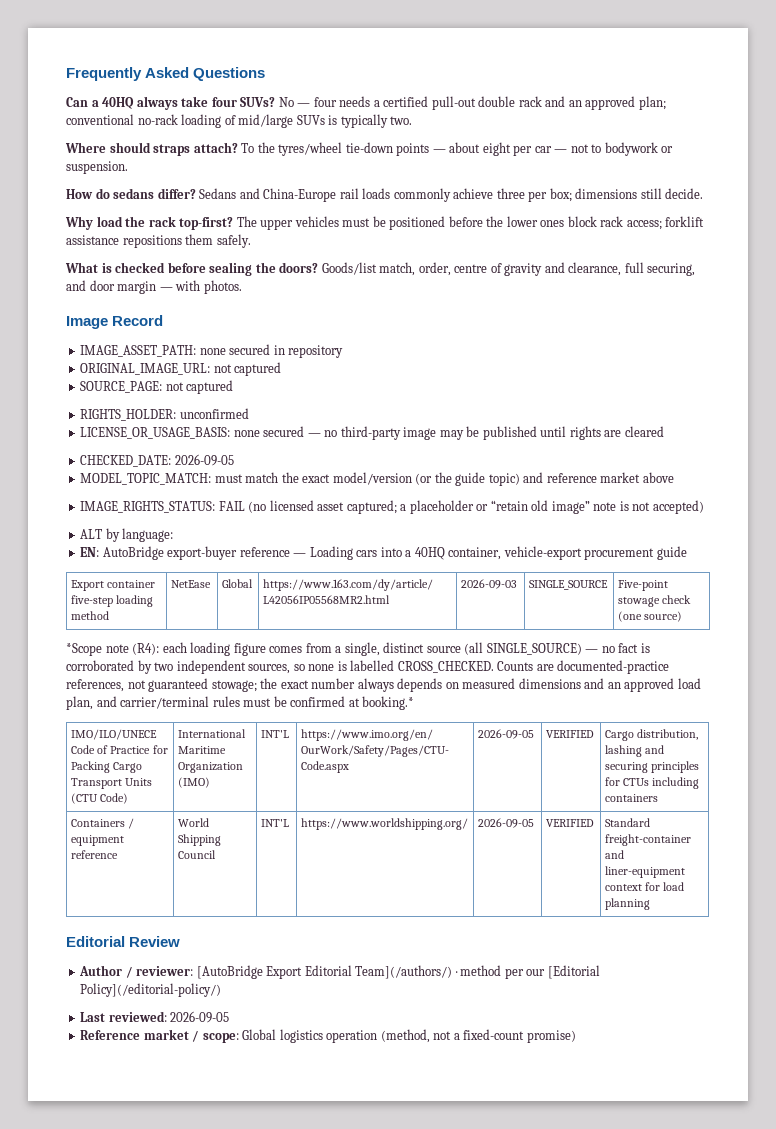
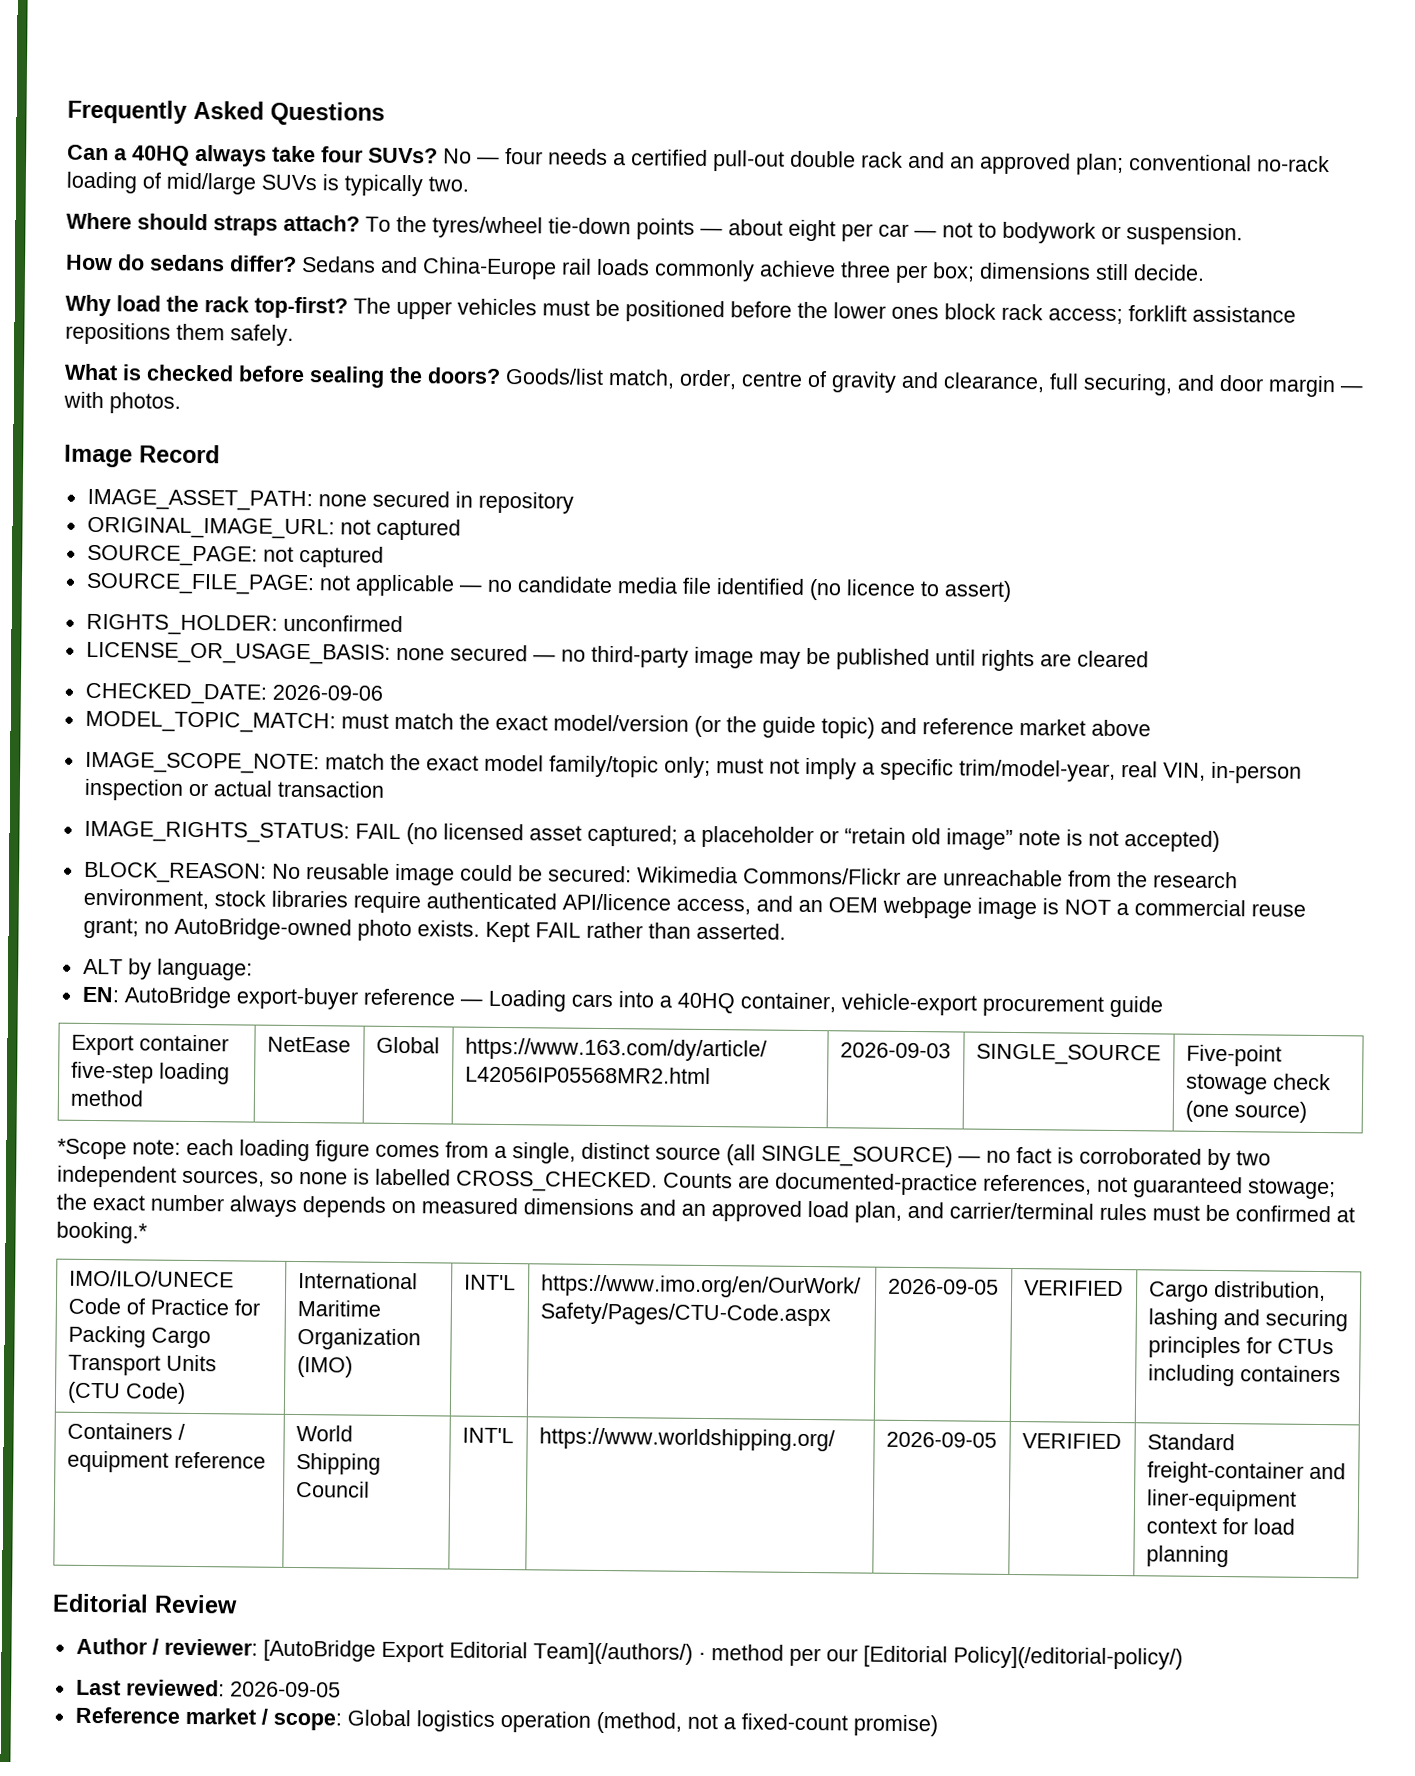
(234, 387) none -> [85,572,1012,602] // SOURCE_FILE_PAGE: not applicable — no candidate media file identified (no licence to assert)
[174,454,234,466] 2026-09-05 -> [271,684,383,701] 2026-09-06
(674, 477) none -> [84,751,1302,784] [83,778,385,801] // IMAGE_SCOPE_NOTE: match the exact model family/topic only; must not imply a specific trim/model-year, real VIN, in-person inspection or actual transaction
(704, 507) none -> [83,861,1238,889] [82,888,1306,920] [82,917,786,943] // BLOCK_REASON: No reusable image could be secured: Wikimedia Commons/Flickr are unreachable from the research environment, stock libraries require authenticated API/licence access, and an OEM webpage image is NOT a commercial reuse grant; no AutoBridge-owned photo exists. Kept FAIL rather than asserted.
[105,643,160,655] note (R4): -> [132,1139,181,1155] note:

